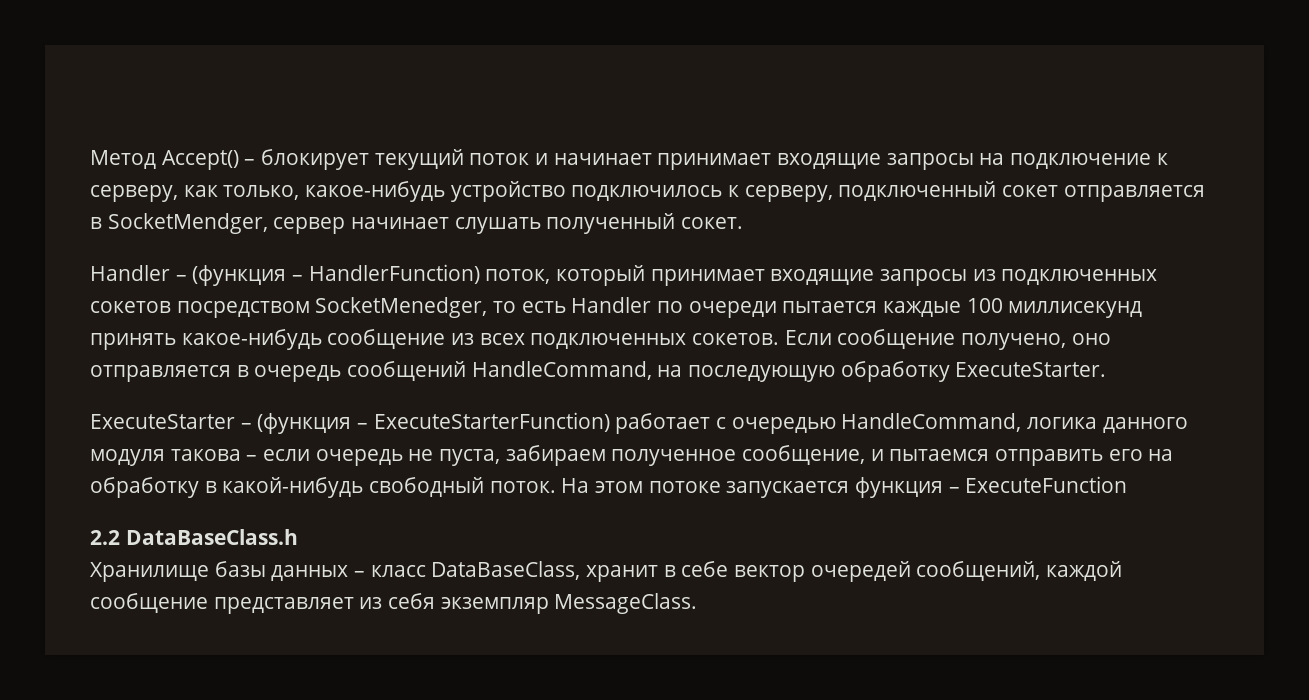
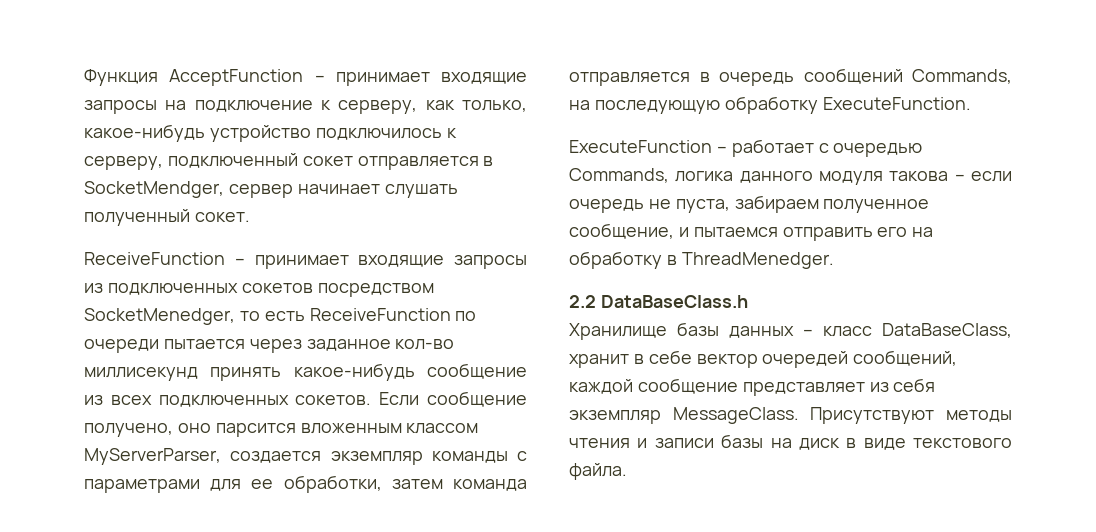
[90,149,652,170] Метод Accept() – блокирует текущий поток и начинает -> [84,69,325,86] Функция AcceptFunction –
[90,264,646,286] Handler – (функция – HandlerFunction) поток, который -> [84,252,245,265] ReceiveFunction –
[571,297,652,313] Handler -> [309,308,451,321] ReceiveFunction
[883,298,1003,317] каждые 100 -> [249,339,455,353] через заданное кол-во
(1111, 339) none -> [215,423,479,437] [84,448,527,465] [84,475,527,493] парсится вложенным классом MyServerParser, создается экземпляр команды с параметрами для ее обработки, затем команда
[471,361,652,380] HandleCommand, -> [912,69,1012,84] Commands,
[955,362,1107,377] [90,412,610,434] ExecuteStarter. // ExecuteStarter – (функция – ExecuteStarterFunction) -> [822,97,971,110] [569,140,727,153] ExecuteFunction. // ExecuteFunction –
[841,413,1022,432] HandleCommand, -> [569,168,669,183] Commands,
[222,476,1128,498] какой-нибудь свободный поток. На этом потоке запускается функция – ExecuteFunction -> [681,252,834,269] ThreadMenedger.
(698, 603) none -> [810,407,1012,424] [569,434,1012,450] [569,463,627,480] Присутствуют методы чтения и записи базы на диск в виде текстового файла.

